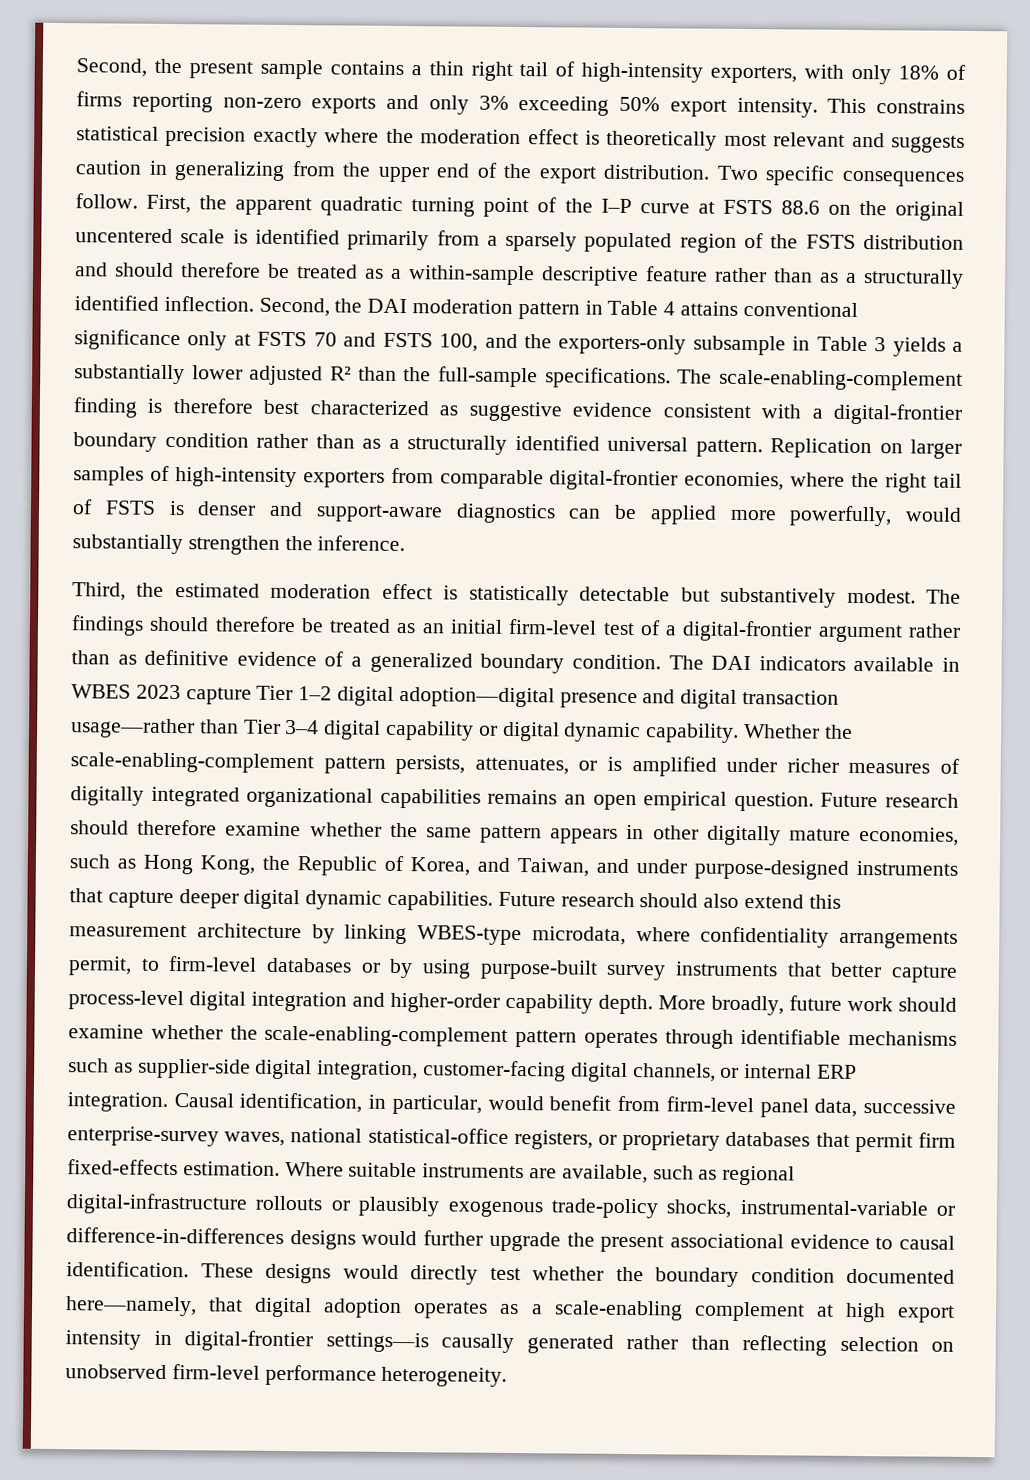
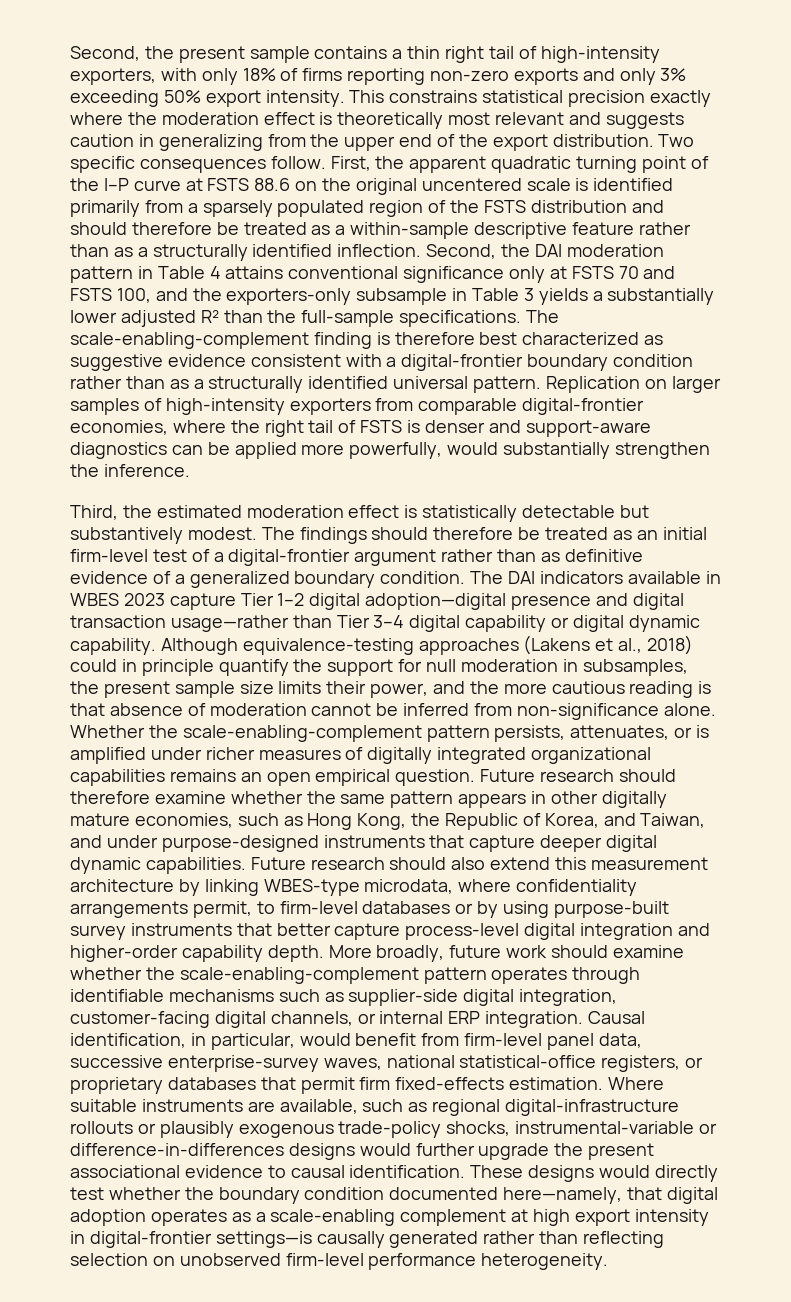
(740, 733) none -> [160,635,694,655] [70,659,688,676] [70,681,712,698] [70,703,716,720] Although equivalence-testing approaches (Lakens et al., 2018) could in principle quantify the support for null moderation in subsamples, the present sample size limits their power, and the more cautious reading is that absence of moderation cannot be inferred from non-significance alone.

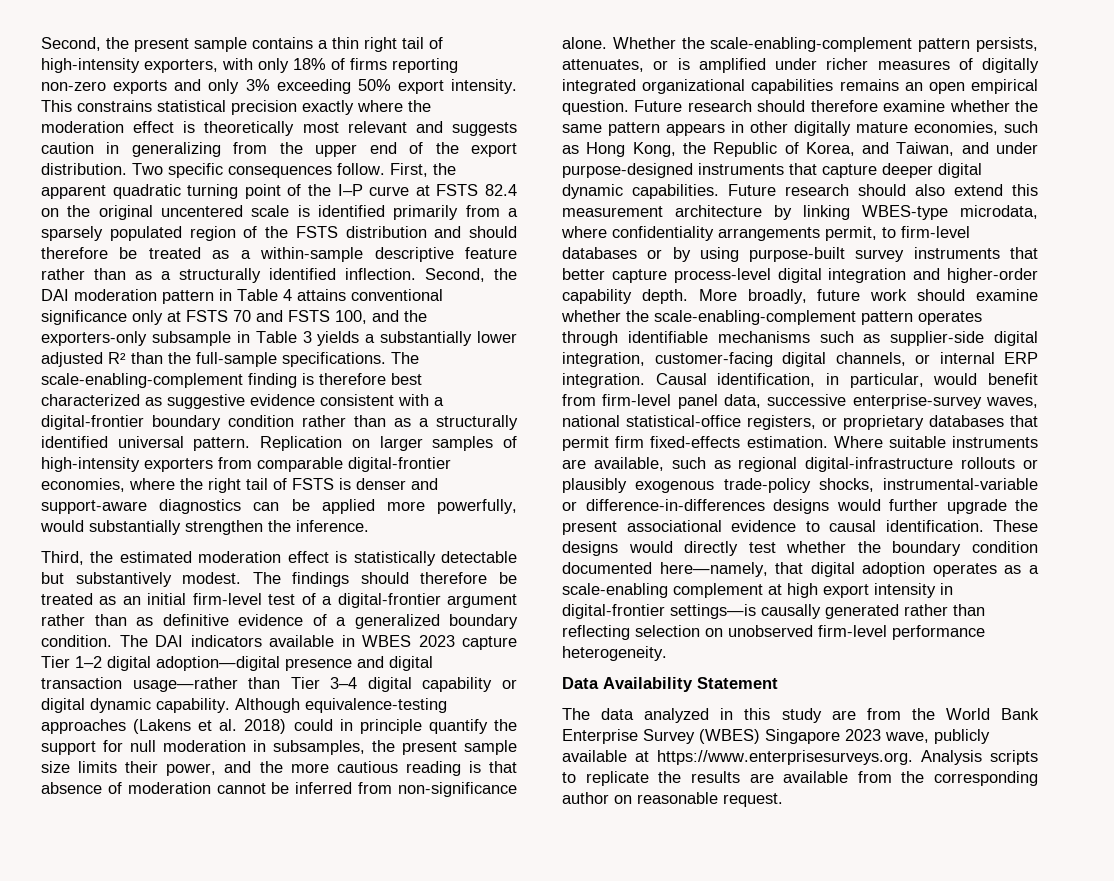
[254,178,291,191] 88.6 -> [485,184,518,196] 82.4
[618,638,643,653] al., -> [219,719,238,731] al.
(609, 1261) none -> [562,677,778,692] [562,708,1039,723] [562,729,990,744] [562,750,1038,765] [562,771,1038,786] [562,792,783,807] // Data Availability Statement // The data analyzed in this study are from the World Bank Enterprise Survey (WBES) Singapore 2023 wave, publicly available at https://www.enterprisesurveys.org. Analysis scripts to replicate the results are available from the corresponding author on reasonable request.

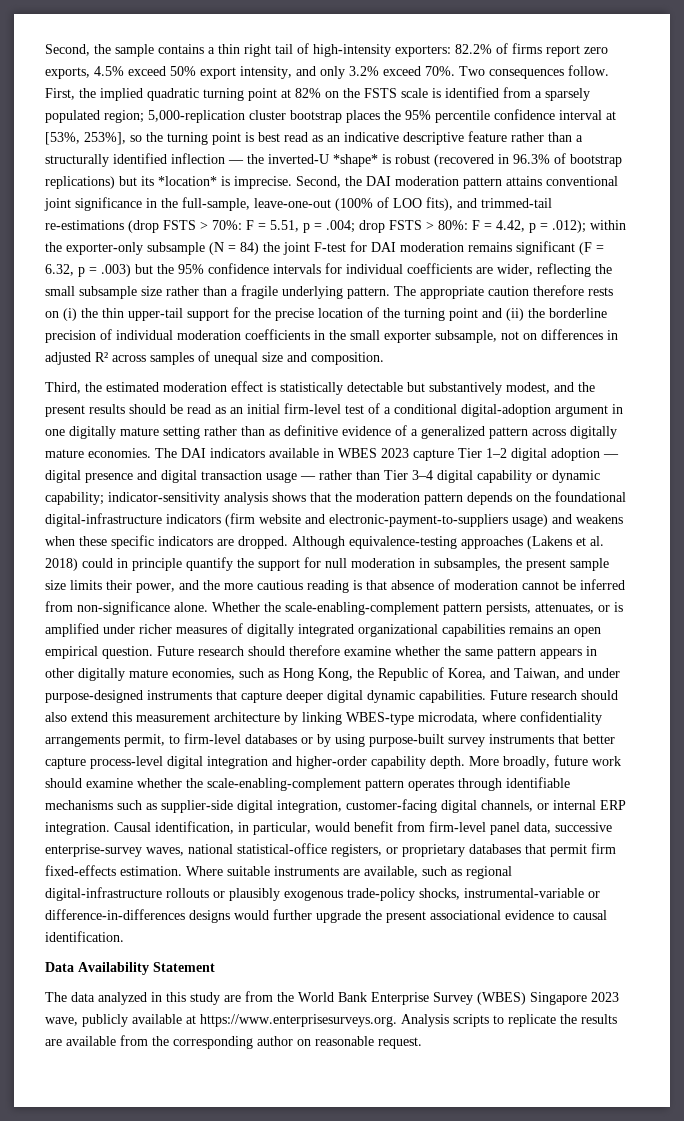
[41,37,189,52] Second, the present -> [45,44,111,56] Second, the
[144,58,458,73] [41,79,517,94] [41,100,431,115] [41,121,517,136] [41,142,518,157] [41,163,223,178] exporters, with only 18% of firms reporting non-zero exports and only 3% exceeding 50% export intensity. This constrains statistical precision exactly where the moderation effect is theoretically most relevant and suggests caution in generalizing from the upper end of the export distribution. Two specific -> [395,43,608,57] [45,66,485,79] exporters: 82.2% of firms report zero exports, 4.5% exceed 50% export intensity, and only 3.2% exceed 70%. Two
[41,185,106,199] apparent -> [100,88,143,101] implied
[287,184,518,196] [41,205,243,220] of the I–P curve at FSTS 82.4 on the original uncentered -> [281,88,397,98] at 82% on the FSTS
[393,205,459,220] primarily -> (499, 92) none
[189,226,517,241] [41,247,364,262] region of the FSTS distribution and should therefore be treated as a within-sample -> [104,109,616,123] [45,132,399,145] region; 5,000-replication cluster bootstrap places the 95% percentile confidence interval at [53%, 253%], so the turning point is best read as an indicative
[135,268,416,283] as a structurally identified inflection. -> [576,135,583,142] [45,153,622,167] [45,176,292,189] a structurally identified inflection — the inverted-U *shape* is robust (recovered in 96.3% of bootstrap replications) but its *location* is imprecise.
[219,289,443,301] [41,310,427,325] [41,331,517,346] [41,352,419,367] [41,373,422,388] [41,394,444,409] [41,415,518,430] [41,436,517,451] [41,457,451,472] [41,478,438,493] [41,499,517,514] [40,520,369,535] in Table 4 attains conventional significance only at FSTS 70 and FSTS 100, and the exporters-only subsample in Table 3 yields a substantially lower adjusted R² than the full-sample specifications. The scale-enabling-complement finding is therefore best characterized as suggestive evidence consistent with a digital-frontier boundary condition rather than as a structurally identified universal pattern. Replication on larger samples of high-intensity exporters from comparable digital-frontier economies, where the right tail of FSTS is denser and support-aware diagnostics can be applied more powerfully, would substantially strengthen the inference. -> [506,176,618,186] [44,197,552,211] [45,220,626,233] [45,241,604,255] [45,263,612,277] [45,285,613,299] [45,307,607,321] [45,329,618,343] [45,351,384,365] attains conventional joint significance in the full-sample, leave-one-out (100% of LOO fits), and trimmed-tail re-estimations (drop FSTS > 70%: F = 5.51, p = .004; drop FSTS > 80%: F = 4.42, p = .012); within the exporter-only subsample (N = 84) the joint F-test for DAI moderation remains significant (F = 6.32, p = .003) but the 95% confidence intervals for individual coefficients are wider, reflecting the small subsample size rather than a fragile underlying pattern. The appropriate caution therefore rests on (i) the thin upper-tail support for the precise location of the turning point and (ii) the borderline precision of individual moderation coefficients in the small exporter subsample, not on differences in adjusted R² across samples of unequal size and composition.
[182,572,517,587] [41,593,93,605] modest. The findings should therefore be treated -> [506,382,595,394] [45,404,211,417] modest, and the present results should be read
[337,593,517,608] digital-frontier argument -> [394,404,623,417] [45,426,200,439] conditional digital-adoption argument in one digitally mature setting
[449,614,518,629] [41,635,112,647] boundary condition. -> [489,426,617,439] [45,448,151,458] pattern across digitally mature economies.
[156,656,280,671] adoption—digital -> [551,448,619,461] [45,470,81,483] adoption — digital
[132,677,238,692] usage—rather -> [266,470,352,483] usage — rather
[41,698,230,713] digital dynamic capability. -> [552,470,600,483] [45,491,626,505] [45,513,623,527] [45,535,288,549] dynamic capability; indicator-sensitivity analysis shows that the moderation pattern depends on the foundational digital-infrastructure indicators (firm website and electronic-payment-to-suppliers usage) and weakens when these specific indicators are dropped.
[993,520,1038,532] [562,541,1038,556] [562,562,1039,577] [562,583,953,598] [562,604,985,619] [562,625,985,640] [562,646,667,661] These designs would directly test whether the boundary condition documented here—namely, that digital adoption operates as a scale-enabling complement at high export intensity in digital-frontier settings—is causally generated rather than reflecting selection on unobserved firm-level performance heterogeneity. -> (124, 936) none

